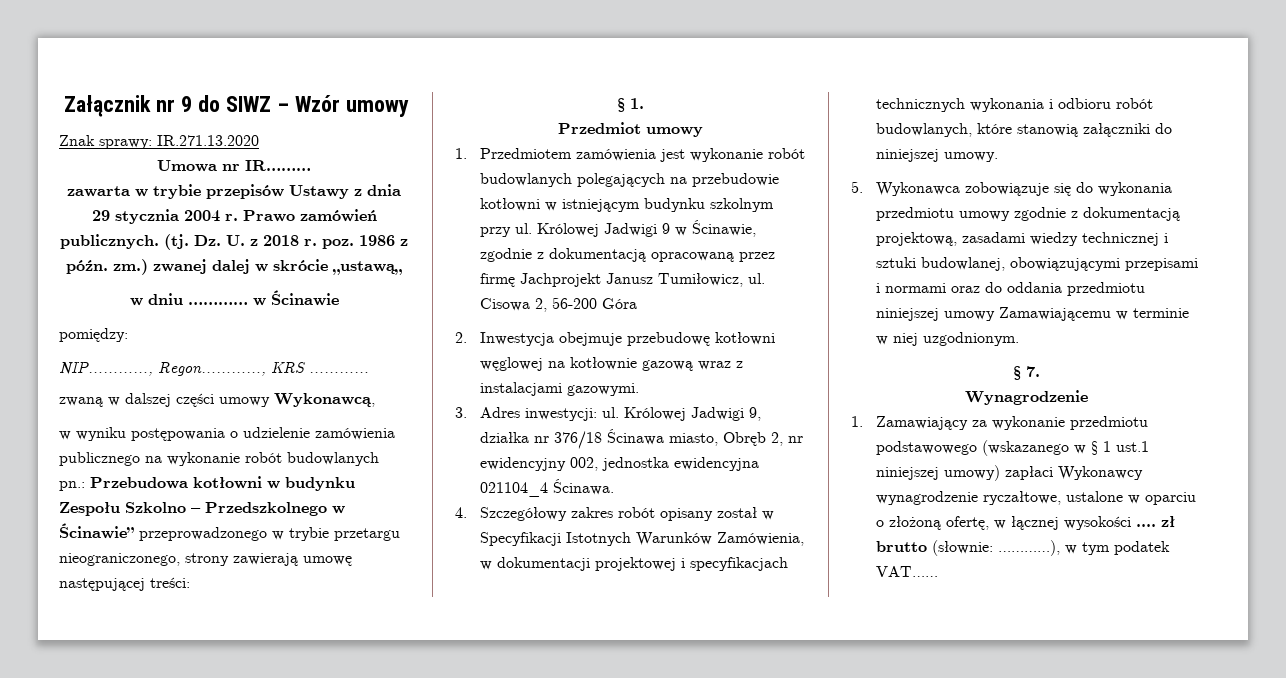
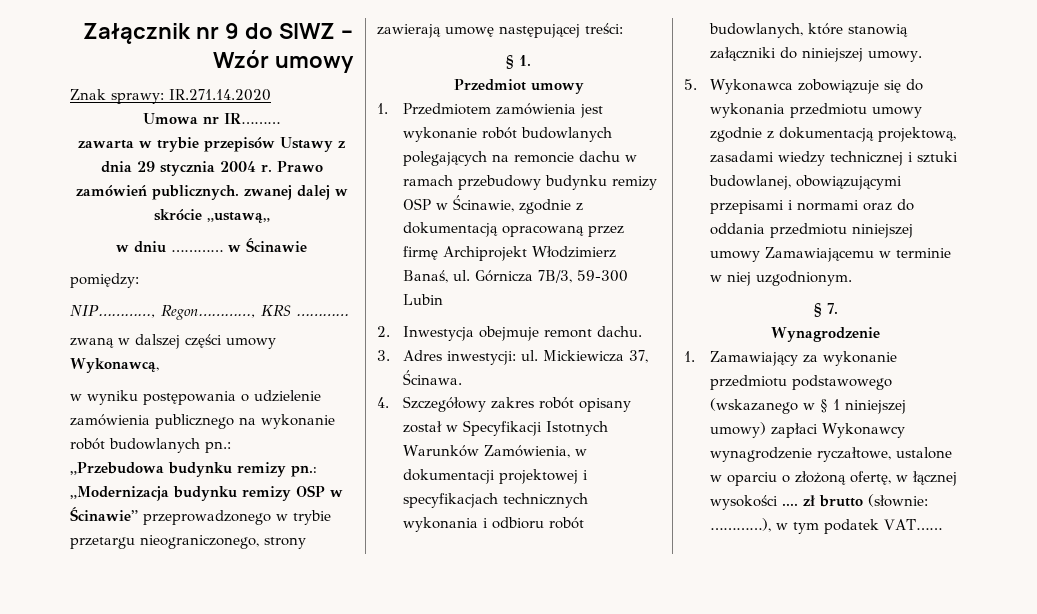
[157,135,259,146] IR.271.13.2020 -> [169,89,271,101] IR.271.14.2020
[164,234,408,250] [66,259,148,275] (tj. Dz. U. z 2018 r. poz. 1986 z późn. zm.) -> (239, 192) none
[90,476,355,491] [59,502,327,516] Przebudowa kotłowni w budynku Zespołu Szkolno – Przedszkolnego -> [70,462,317,477] [70,485,325,501] // „Przebudowa budynku remizy pn.: „Modernizacja budynku remizy OSP
[691,173,779,187] [479,198,774,212] [479,223,670,237] przebudowie kotłowni w istniejącym budynku szkolnym przy ul. Królowej Jadwigi 9 -> [514,151,638,163] [403,175,658,190] [403,198,432,210] remoncie dachu w ramach przebudowy budynku remizy OSP
[519,273,765,287] [479,297,637,312] [455,332,775,346] [479,357,743,371] [479,382,639,396] [455,407,761,421] [479,429,803,449] [479,457,759,471] [479,482,548,497] Jachprojekt Janusz Tumiłowicz, ul. Cisowa 2, 56-200 Góra // 2. Inwestycja obejmuje przebudowę kotłowni węglowej na kotłownie gazową wraz z instalacjami gazowymi. // 3. Adres inwestycji: ul. Królowej Jadwigi 9, działka nr 376/18 Ścinawa miasto, Obręb 2, nr ewidencyjny 002, jednostka ewidencyjna 021104_4 -> [443,246,617,261] [403,270,629,283] [403,294,444,305] [377,326,643,341] [377,350,649,365] Archiprojekt Włodzimierz Banaś, ul. Górnicza 7B/3, 59-300 Lubin // 2. Inwestycja obejmuje remont dachu. // 3. Adres inwestycji: ul. Mickiewicza 37,
[1115,441,1149,452] ust.1 -> (841, 404) none

